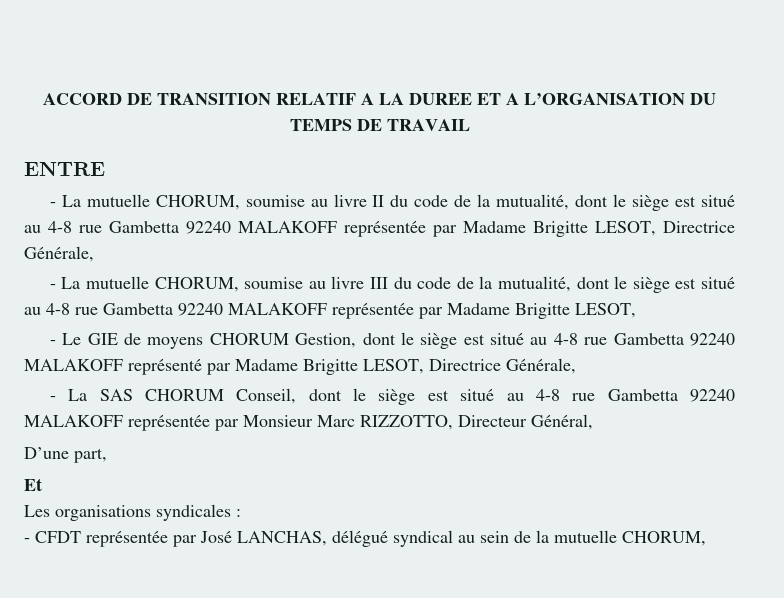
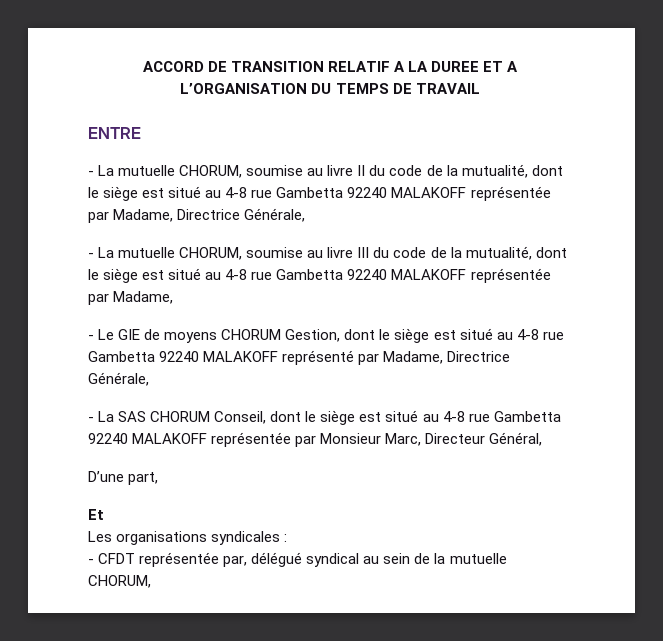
[463,221,656,237] Madame Brigitte LESOT, -> [113,209,174,222] Madame,
[447,303,636,319] Madame Brigitte LESOT, -> [113,291,174,304] Madame,
[235,359,424,375] Madame Brigitte LESOT, -> [383,351,444,364] Madame,
[317,415,453,430] Marc RIZZOTTO, -> [385,433,422,446] Marc,
[173,531,327,547] par José LANCHAS, -> [223,555,248,567] par,

